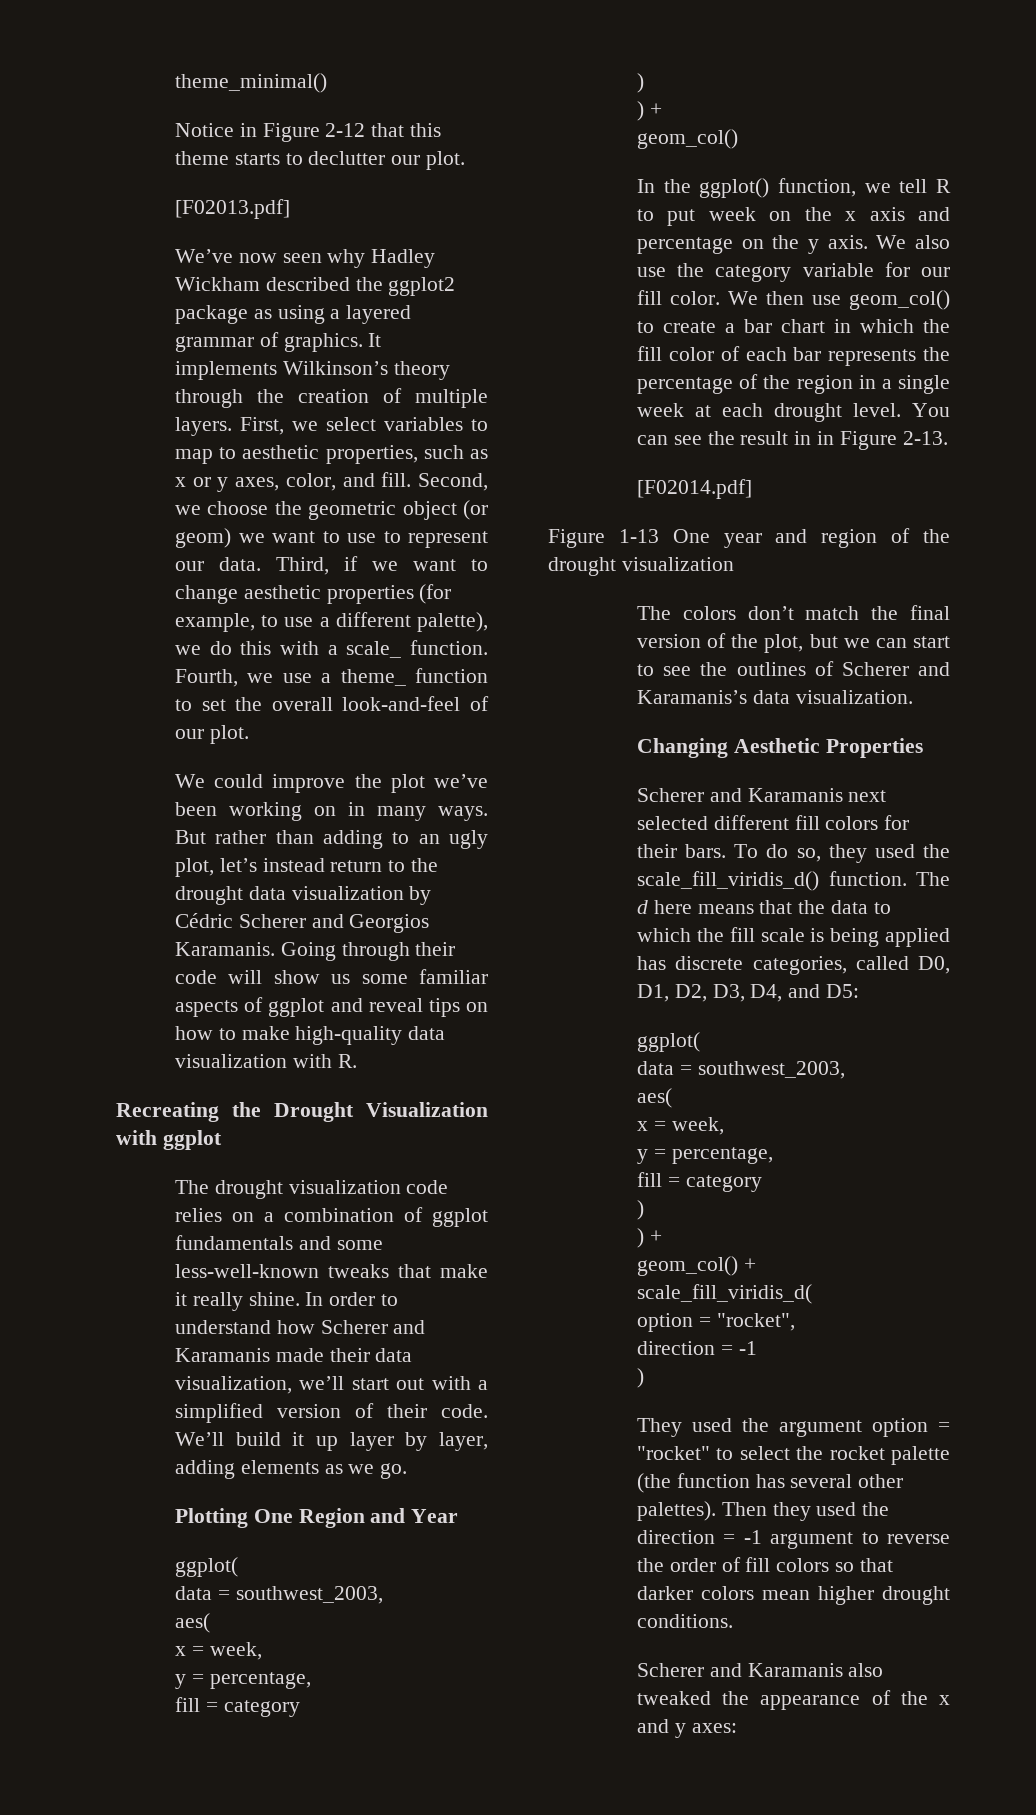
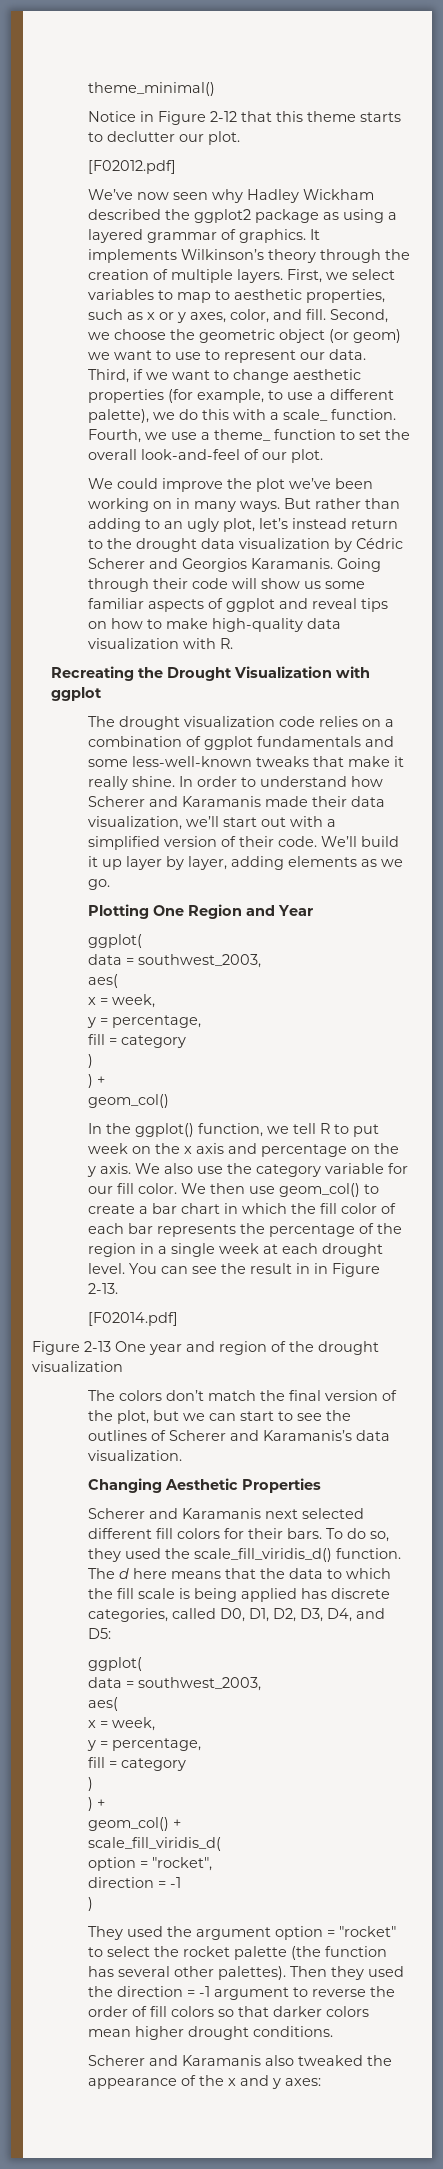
[175,199,291,219] [F02013.pdf] -> [88,160,177,174] [F02012.pdf]
[618,529,659,543] 1-13 -> [84,1341,111,1352] 2-13

